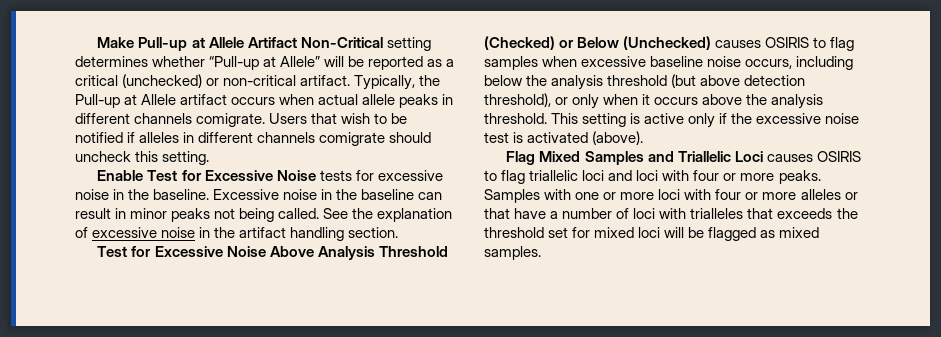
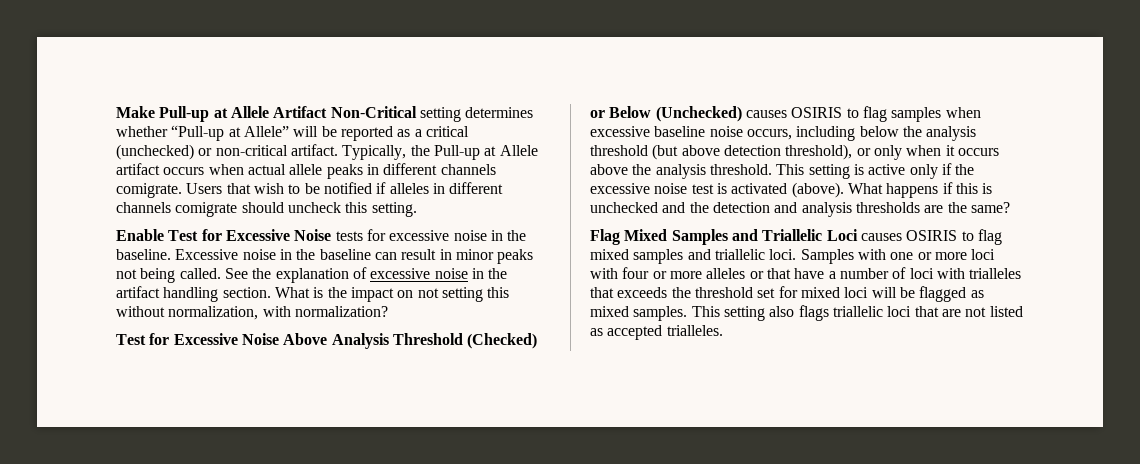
(399, 232) none -> [274,287,510,302] [116,306,388,320] What is the impact on not setting this without normalization, with normalization?
(644, 138) none -> [847,182,993,198] [590,202,1010,217] What happens if this is unchecked and the detection and analysis thresholds are the same?
[529,170,821,184] triallelic loci and loci with four or more peaks. -> [590,249,797,264] mixed samples and triallelic loci.
(541, 253) none -> [691,305,1023,321] [590,325,723,340] This setting also flags triallelic loci that are not listed as accepted trialleles.

